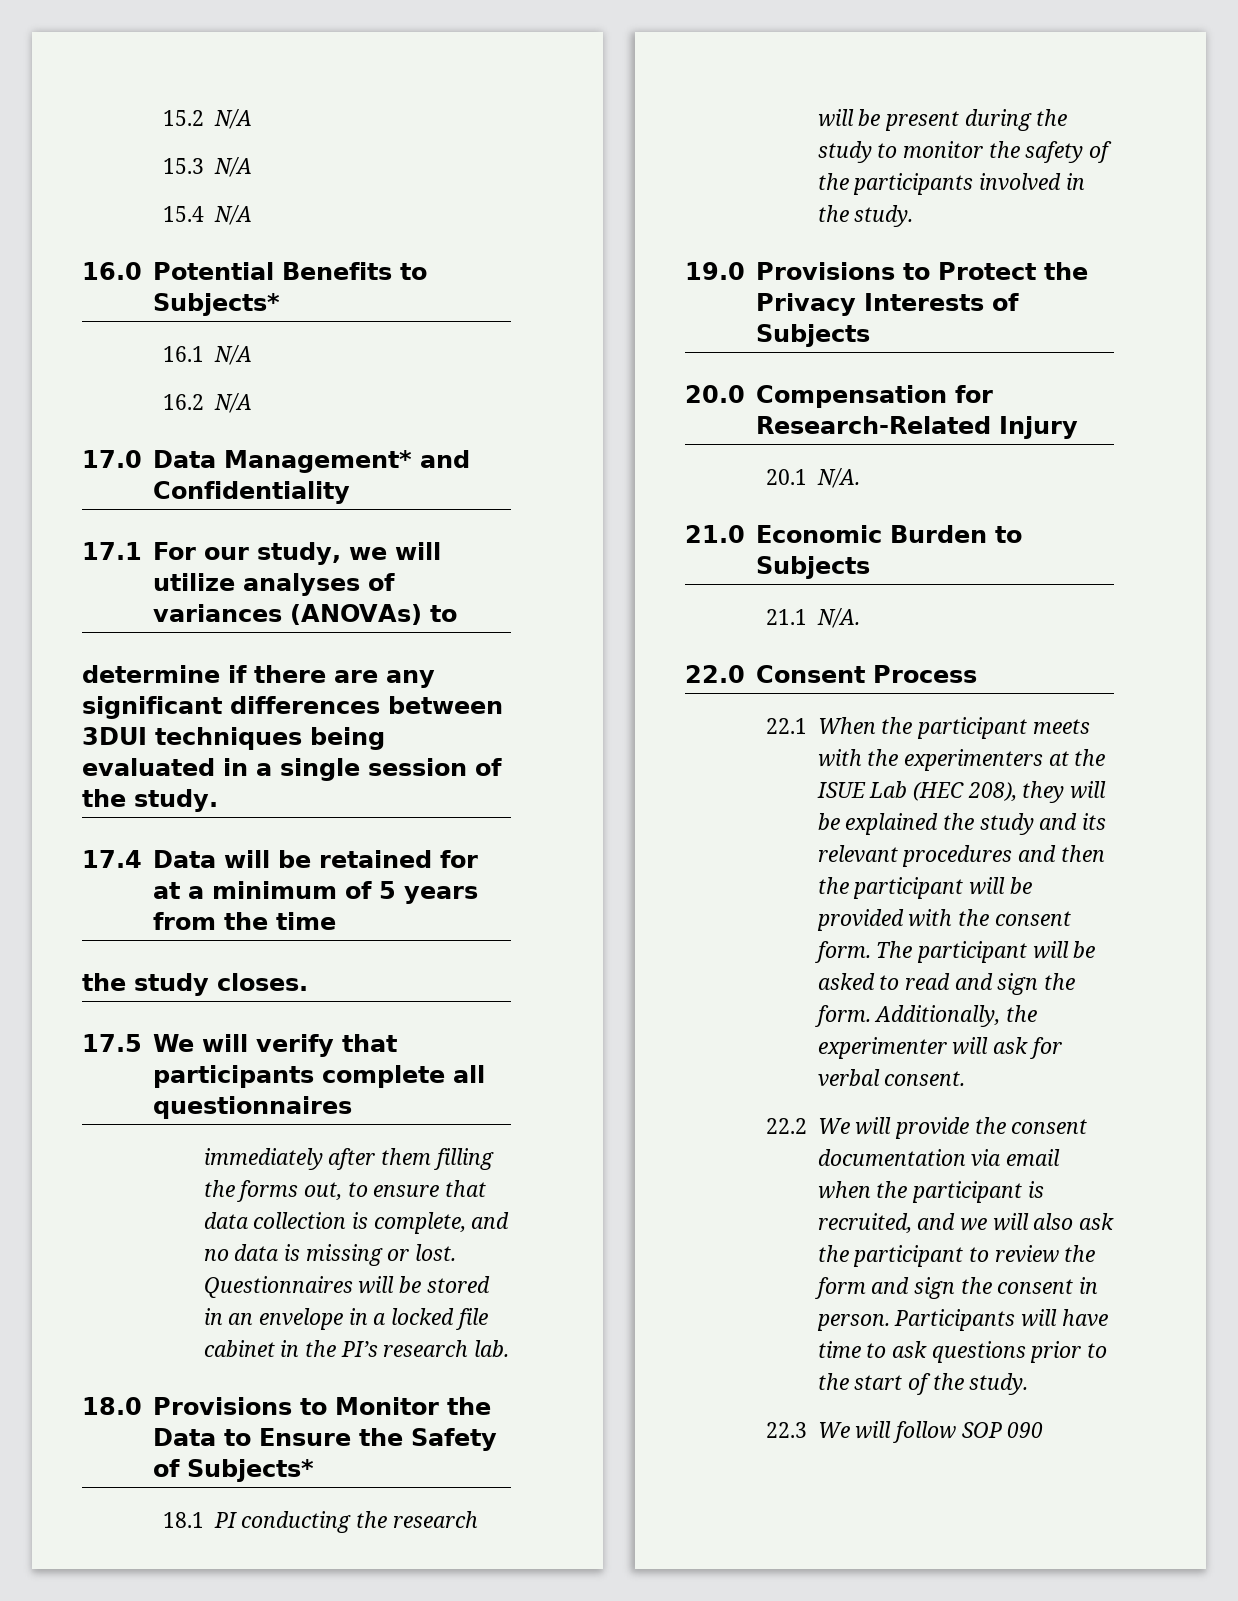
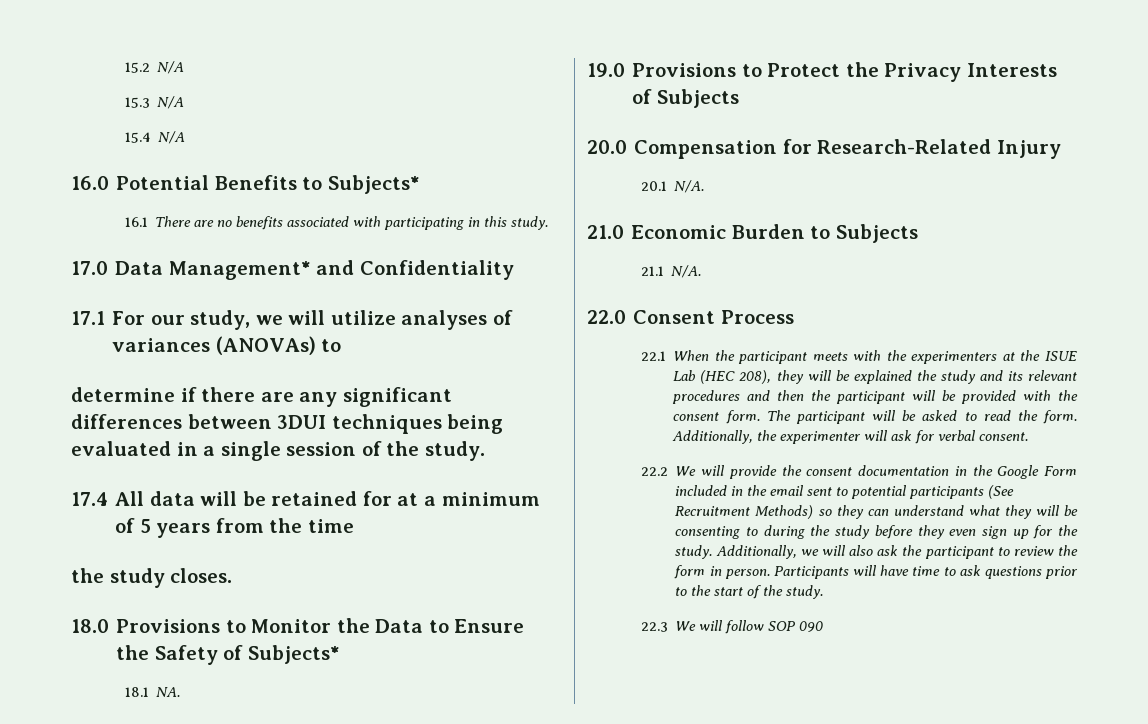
[213,345,252,365] [163,393,252,413] N/A // 16.2 N/A -> [155,216,549,230] There are no benefits associated with participating in this study.
[152,850,216,868] Data -> [115,491,195,506] All data
[82,1034,398,1057] [152,1065,485,1088] [152,1096,352,1119] [203,1148,494,1170] [203,1180,486,1202] [203,1212,510,1234] [203,1244,456,1266] [203,1276,490,1298] [203,1308,488,1330] [203,1340,509,1357] // 17.5 We will verify that participants complete all questionnaires // immediately after them filling the forms out, to ensure that data collection is complete, and no data is missing or lost. Questionnaires will be stored in an envelope in a locked file cabinet in the PI’s research lab. -> (233, 575) none
[213,1511,478,1533] [817,109,1068,131] [817,141,1112,163] [817,173,1085,195] [817,205,914,227] PI conducting the research will be present during the study to monitor the safety of the participants involved in the study. -> [156,687,181,697] NA.
[954,973,1039,995] and sign -> (1011, 415) none
[971,1149,1060,1166] [817,1181,1044,1203] [817,1213,956,1233] via email when the participant is recruited, and -> [954,465,1077,479] [675,485,1015,499] [675,505,1078,519] [675,525,1078,539] [675,545,797,559] in the Google Form included in the email sent to potential participants (See Recruitment Methods) so they can understand what they will be consenting to during the study before they even sign up for the study. Additionally,
[871,1277,1074,1299] and sign the consent -> (706, 572) none

